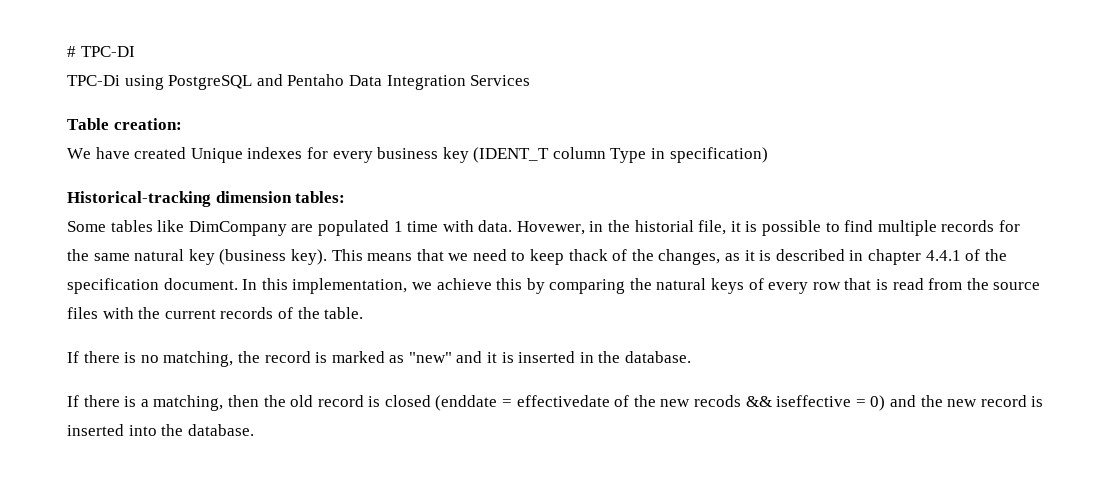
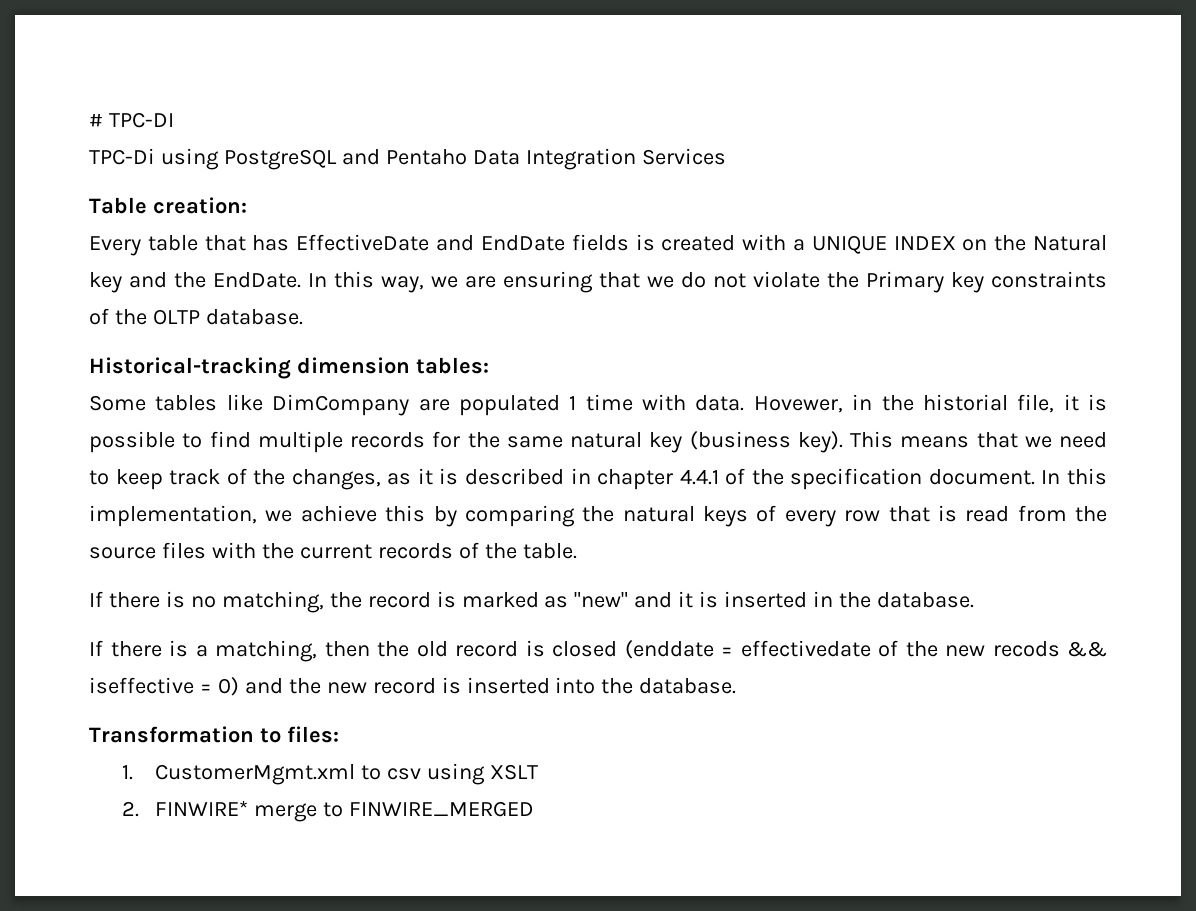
[67,147,768,163] We have created Unique indexes for every business key (IDENT_T column Type in specification) -> [89,234,1107,256] [89,271,1107,293] [89,308,303,325] Every table that has EffectiveDate and EndDate fields is created with a UNIQUE INDEX on the Natural key and the EndDate. In this way, we are ensuring that we do not violate the Primary key constraints of the OLTP database.
[568,249,608,261] thack -> [169,469,221,485] track
(254, 430) none -> [89,726,339,743] [122,763,539,785] [122,800,535,822] // Transformation to files: // 1. CustomerMgmt.xml to csv using XSLT // 2. FINWIRE* merge to FINWIRE_MERGED

